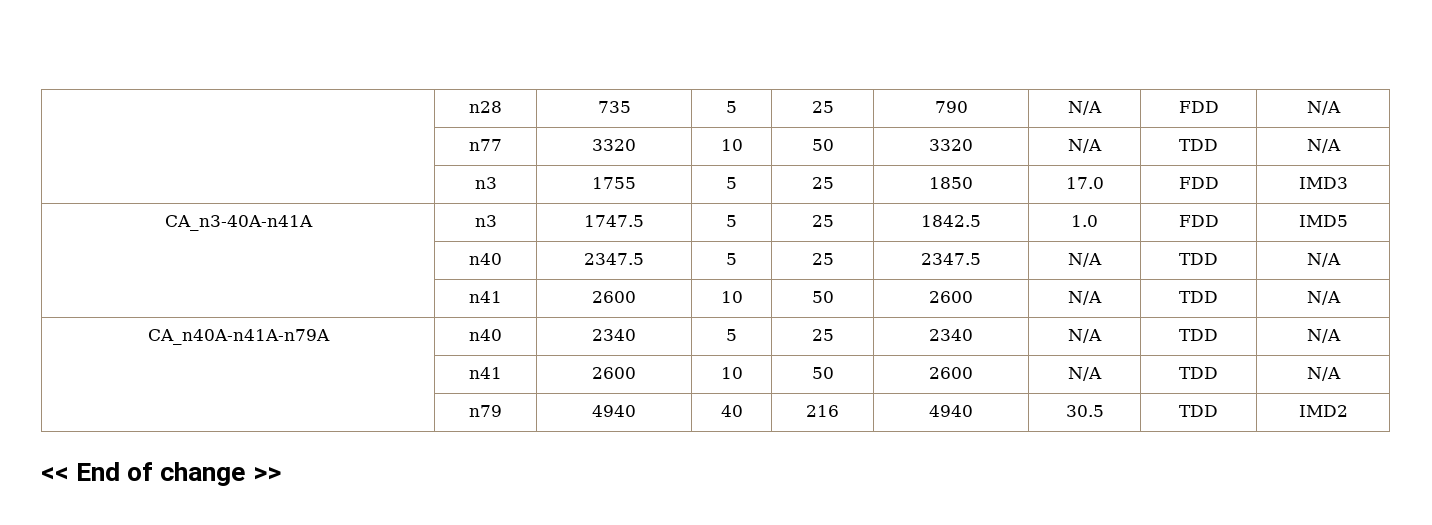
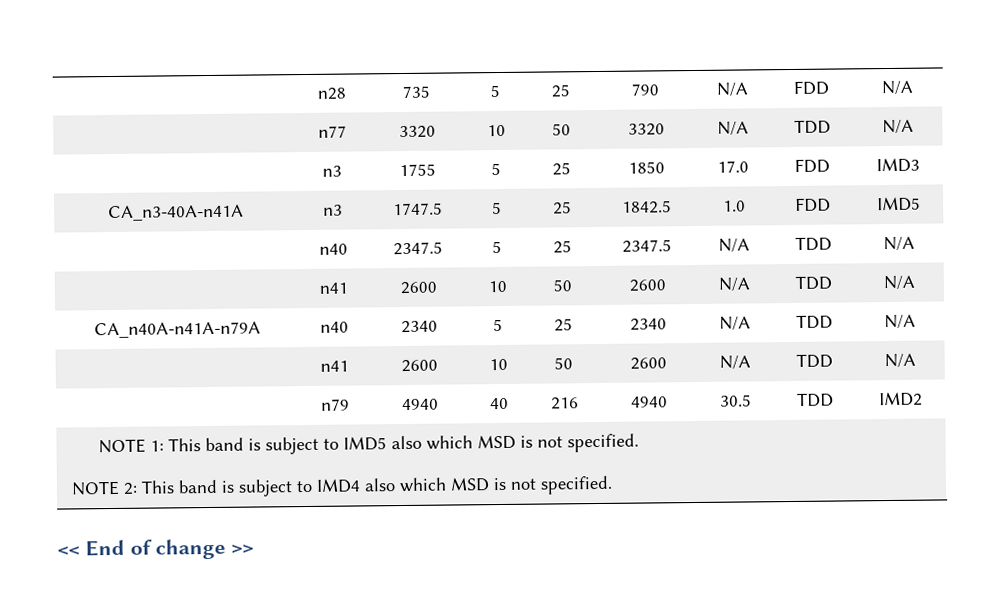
(1348, 411) none -> [98,433,640,455] [70,475,613,497] // NOTE 1: This band is subject to IMD5 also which MSD is not specified. // NOTE 2: This band is subject to IMD4 also which MSD is not specified.

